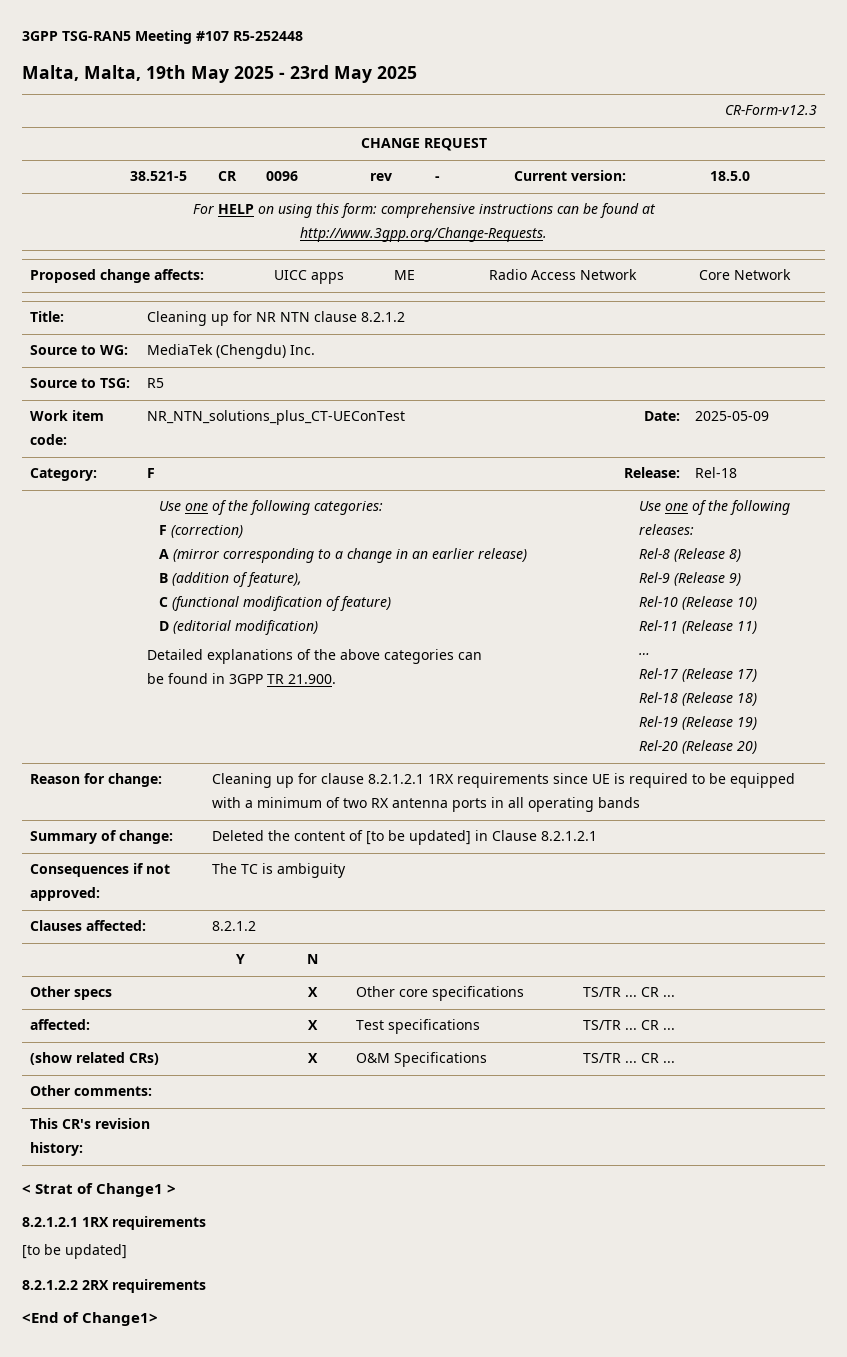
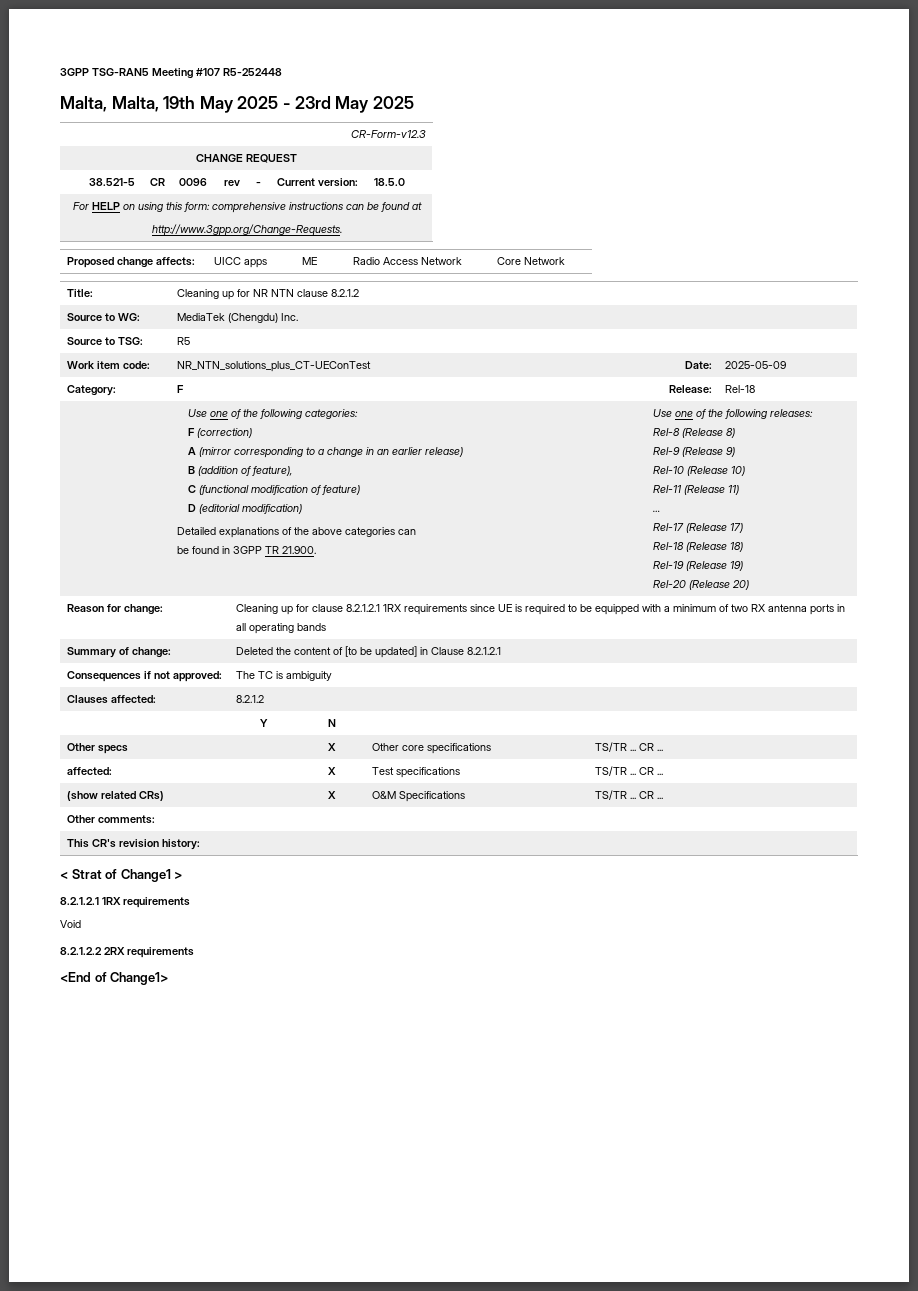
[22,1244,127,1259] [to be updated] -> [60,920,81,928] Void

